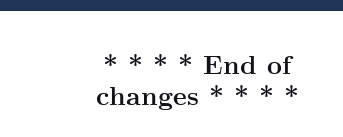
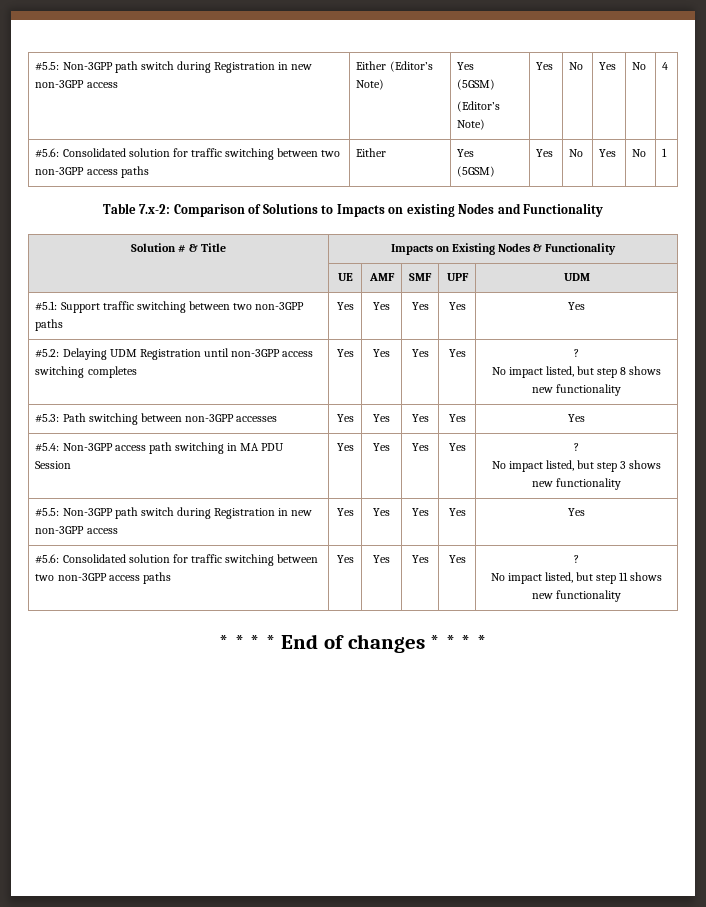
(103, 64) none -> [35,61,313,73] [35,80,118,88] [356,61,433,72] [356,79,385,90] [457,62,475,70] [457,79,496,90] [457,101,501,112] [457,119,486,130] [536,62,554,70] [569,62,584,70] [599,62,617,70] [632,62,647,70] [662,62,669,70] [35,148,341,160] [35,166,149,178] [356,148,387,157] [457,149,475,157] [457,166,496,177] [536,149,554,157] [569,149,584,157] [599,149,617,157] [632,149,647,157] [662,148,668,157] [102,203,604,217] [131,243,226,252] [390,243,617,255] [337,273,353,281] [368,273,395,281] [409,273,432,281] [446,273,469,281] [563,273,590,281] [35,301,305,313] [35,319,64,331] [336,302,354,310] [373,302,390,310] [411,302,429,310] [448,302,466,310] [568,302,585,310] [35,348,314,360] [35,366,137,378] [336,349,354,357] [373,349,390,357] [411,349,429,357] [448,349,466,357] [574,349,579,357] [491,366,662,378] [531,384,622,396] [35,413,277,425] [336,414,354,422] [373,414,390,422] [411,414,429,422] [448,414,466,422] [568,414,585,422] [35,442,285,454] [35,461,72,469] [336,443,354,451] [373,443,390,451] [411,443,429,451] [448,443,466,451] [574,443,579,451] [491,460,662,472] [531,478,622,490] [35,507,313,519] [35,526,118,534] [336,508,354,516] [373,508,390,516] [411,508,429,516] [448,508,466,516] [568,508,585,516] [35,554,319,566] [35,572,171,584] [336,555,354,563] [373,555,390,563] [411,555,429,563] [448,555,466,563] [574,555,579,563] [490,572,663,584] [531,590,622,602] #5.5: Non-3GPP path switch during Registration in new non-3GPP access | Either (Editor’s Note) | Yes // (5GSM) // (Editor’s Note) | Yes | No | Yes | No | 4 // #5.6: Consolidated solution for traffic switching between two non-3GPP access paths | Either | Yes // (5GSM) | Yes | No | Yes | No | 1 // Table 7.x-2: Comparison of Solutions to Impacts on existing Nodes and Functionality // Solution # & Title | Impacts on Existing Nodes & Functionality // | UE | AMF | SMF | UPF | UDM // #5.1: Support traffic switching between two non-3GPP paths | Yes | Yes | Yes | Yes | Yes // #5.2: Delaying UDM Registration until non-3GPP access switching completes | Yes | Yes | Yes | Yes | ? // No impact listed, but step 8 shows new functionality // #5.3: Path switching between non-3GPP accesses | Yes | Yes | Yes | Yes | Yes // #5.4: Non-3GPP access path switching in MA PDU Session | Yes | Yes | Yes | Yes | ? // No impact listed, but step 3 shows new functionality // #5.5: Non-3GPP path switch during Registration in new non-3GPP access | Yes | Yes | Yes | Yes | Yes // #5.6: Consolidated solution for traffic switching between two non-3GPP access paths | Yes | Yes | Yes | Yes | ? // No impact listed, but step 11 shows new functionality //

